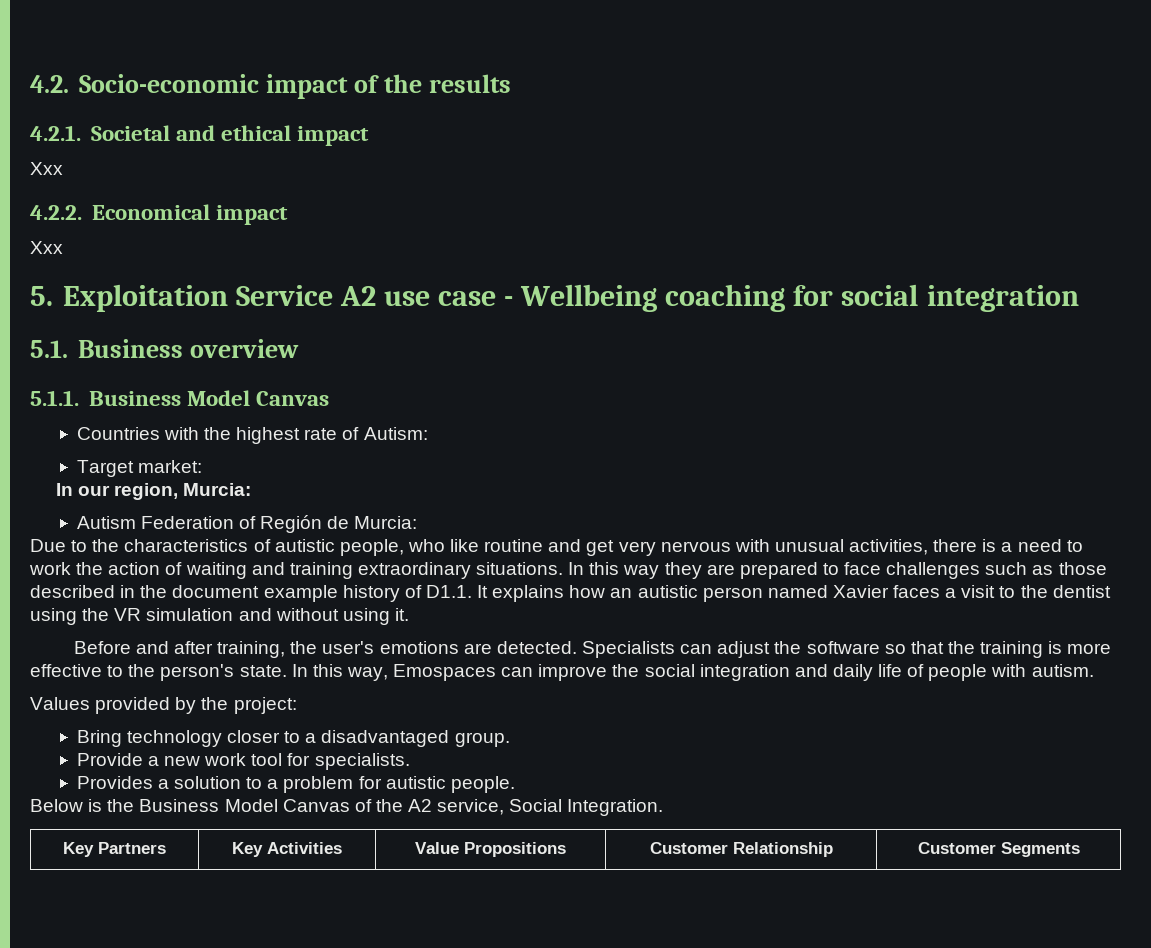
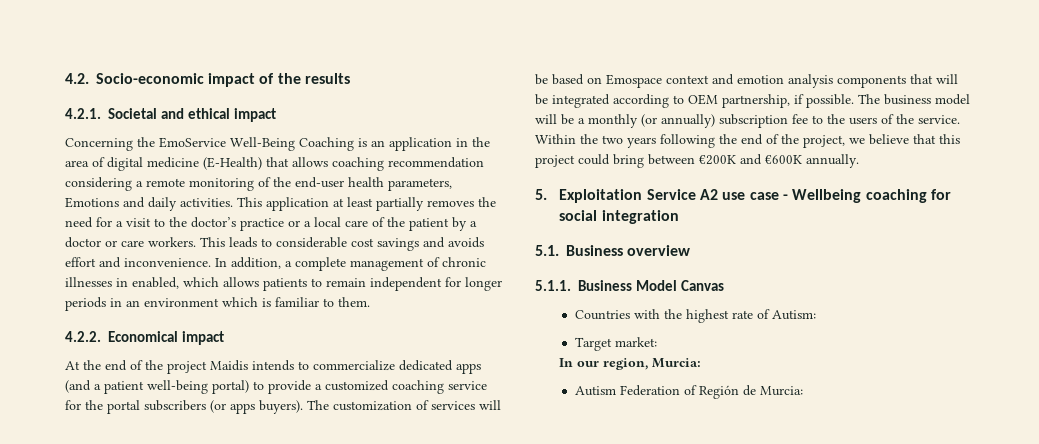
[30,162,63,175] [30,204,288,225] [30,241,63,254] Xxx // 4.2.2. Economical impact // Xxx -> [65,137,490,151] [65,157,484,171] [65,177,452,191] [65,197,496,211] [65,217,477,231] [65,237,484,251] [65,257,486,271] [65,277,502,291] [65,297,370,311] [65,331,224,345] [65,360,481,374] [65,380,487,394] [65,400,501,414] [535,74,958,88] [535,94,970,108] [535,114,960,128] [535,134,960,148] [535,154,859,168] Concerning the EmoService Well-Being Coaching is an application in the area of digital medicine (E-Health) that allows coaching recommendation considering a remote monitoring of the end-user health parameters, Emotions and daily activities. This application at least partially removes the need for a visit to the doctor’s practice or a local care of the patient by a doctor or care workers. This leads to considerable cost savings and avoids effort and inconvenience. In addition, a complete management of chronic illnesses in enabled, which allows patients to remain independent for longer periods in an environment which is familiar to them. // 4.2.2. Economical impact // At the end of the project Maidis intends to commercialize dedicated apps (and a patient well-being portal) to provide a customized coaching service for the portal subscribers (or apps buyers). The customization of services will be based on Emospace context and emotion analysis components that will be integrated according to OEM partnership, if possible. The business model will be a monthly (or annually) subscription fee to the users of the service. Within the two years following the end of the project, we believe that this project could bring between €200K and €600K annually.
[30,539,1083,556] [29,562,1107,579] [30,585,1111,602] [30,608,409,625] [73,641,1112,658] [30,664,1094,681] [30,697,297,714] [76,730,510,747] [76,753,410,770] [76,776,515,793] [30,799,664,816] [63,842,166,857] [232,842,342,857] [415,842,566,857] [649,842,833,857] [917,842,1080,857] // Due to the characteristics of autistic people, who like routine and get very nervous with unusual activities, there is a need to work the action of waiting and training extraordinary situations. In this way they are prepared to face challenges such as those described in the document example history of D1.1. It explains how an autistic person named Xavier faces a visit to the dentist using the VR simulation and without using it. // Before and after training, the user's emotions are detected. Specialists can adjust the software so that the training is more effective to the person's state. In this way, Emospaces can improve the social integration and daily life of people with autism. // Values provided by the project: // Bring technology closer to a disadvantaged group. // Provide a new work tool for specialists. // Provides a solution to a problem for autistic people. // Below is the Business Model Canvas of the A2 service, Social Integration. // Key Partners | Key Activities | Value Propositions | Customer Relationship | Customer Segments -> (803, 391) none

